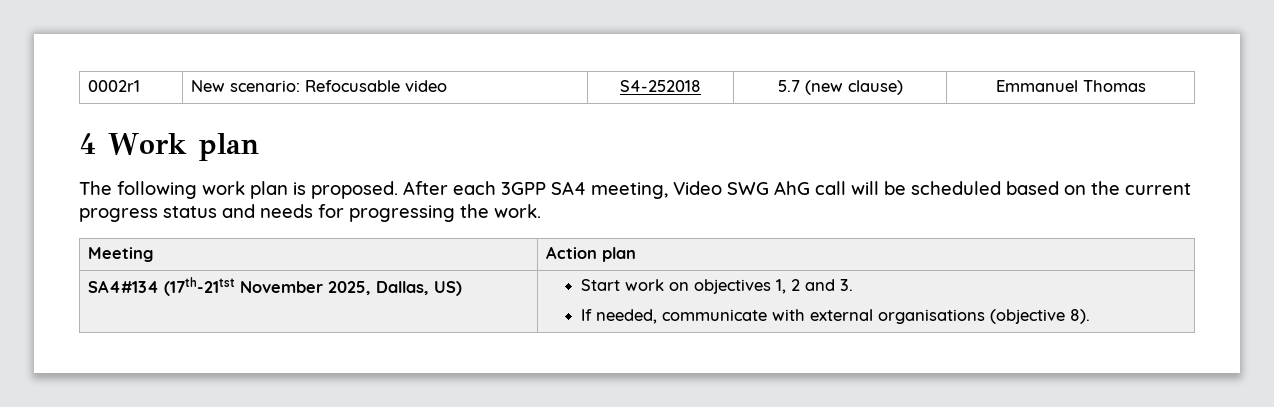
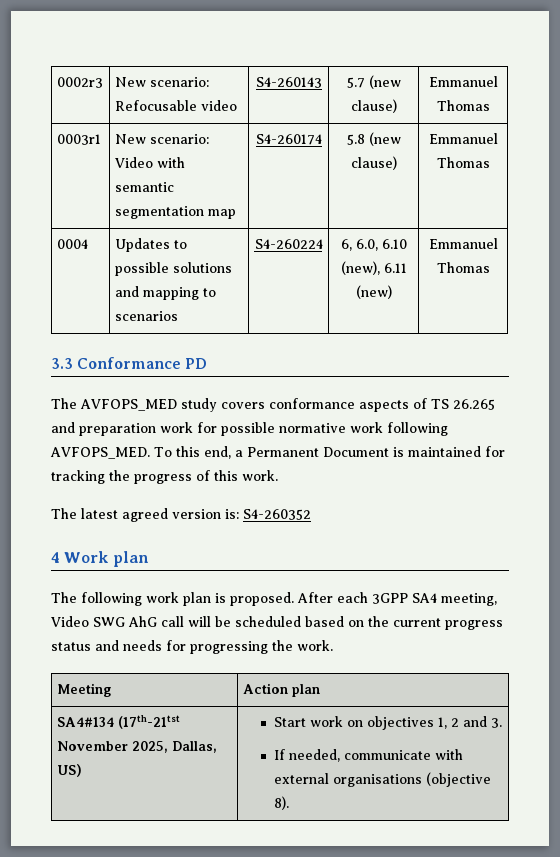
[87,80,140,92] 0002r1 -> [56,77,103,88] 0002r3
[620,80,701,92] S4-252018 -> [255,77,322,88] S4-260143
(1146, 86) none -> [56,134,101,145] [114,134,209,144] [114,157,185,168] [114,182,174,192] [114,206,236,219] [255,134,322,145] [346,132,401,146] [350,156,397,170] [428,133,498,144] [436,157,490,168] [56,239,88,249] [114,238,187,252] [114,262,232,276] [114,286,216,300] [114,311,178,321] [254,239,323,249] [340,239,407,251] [340,261,407,275] [355,285,392,299] [428,238,498,249] [436,262,490,273] [51,357,208,369] [51,398,495,412] [51,422,448,436] [50,446,505,459] [51,470,278,484] [51,508,311,522] // 0003r1 | New scenario: Video with semantic segmentation map | S4-260174 | 5.8 (new clause) | Emmanuel Thomas // 0004 | Updates to possible solutions and mapping to scenarios | S4-260224 | 6, 6.0, 6.10 (new), 6.11 (new) | Emmanuel Thomas // 3.3 Conformance PD // The AVFOPS_MED study covers conformance aspects of TS 26.265 and preparation work for possible normative work following AVFOPS_MED. To this end, a Permanent Document is maintained for tracking the progress of this work. // The latest agreed version is: S4-260352

